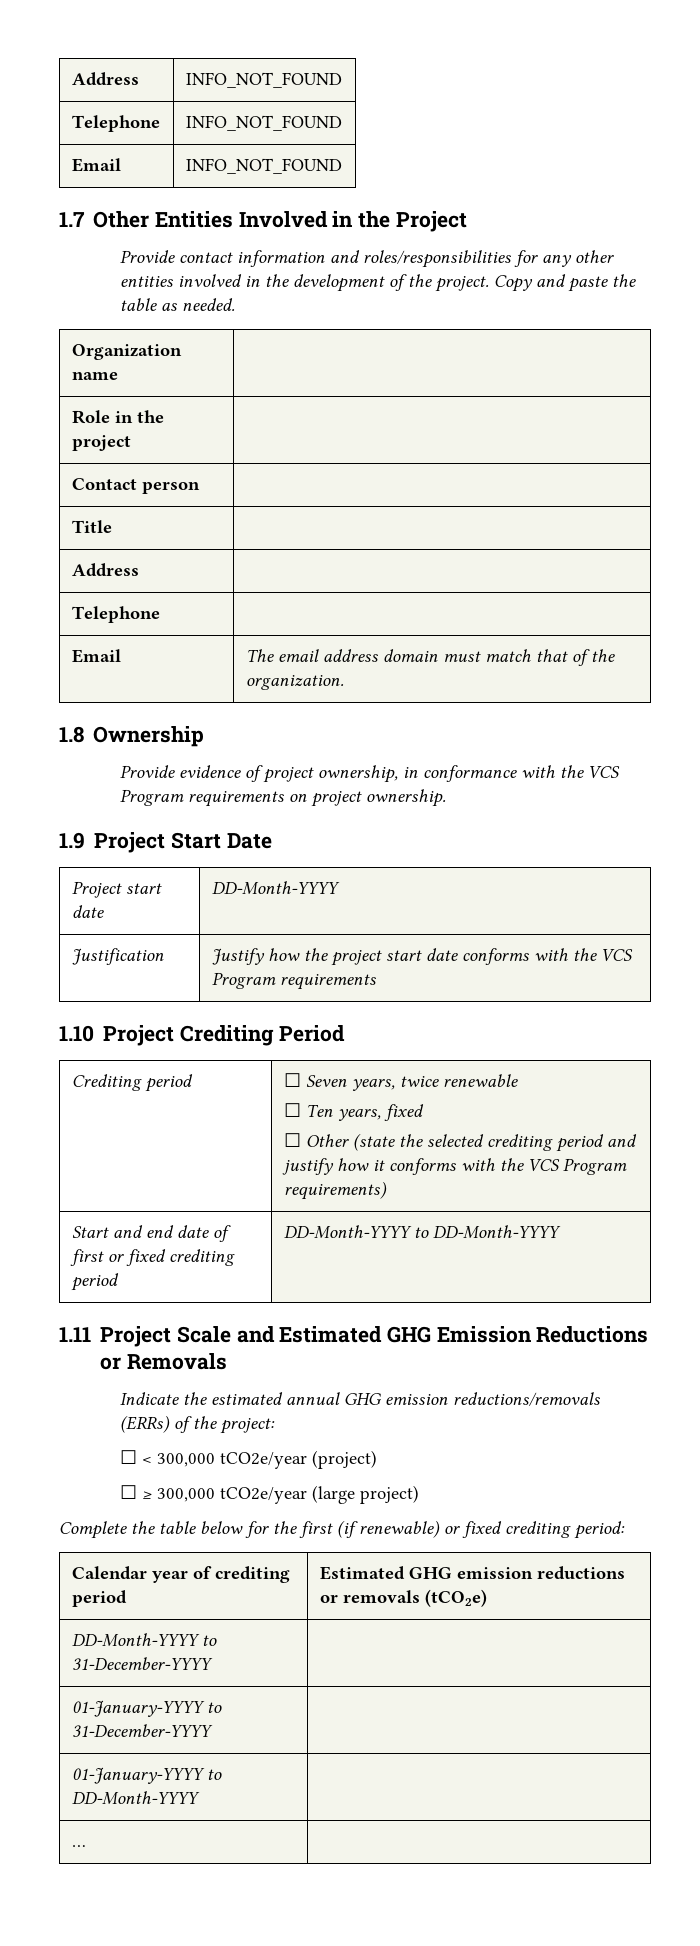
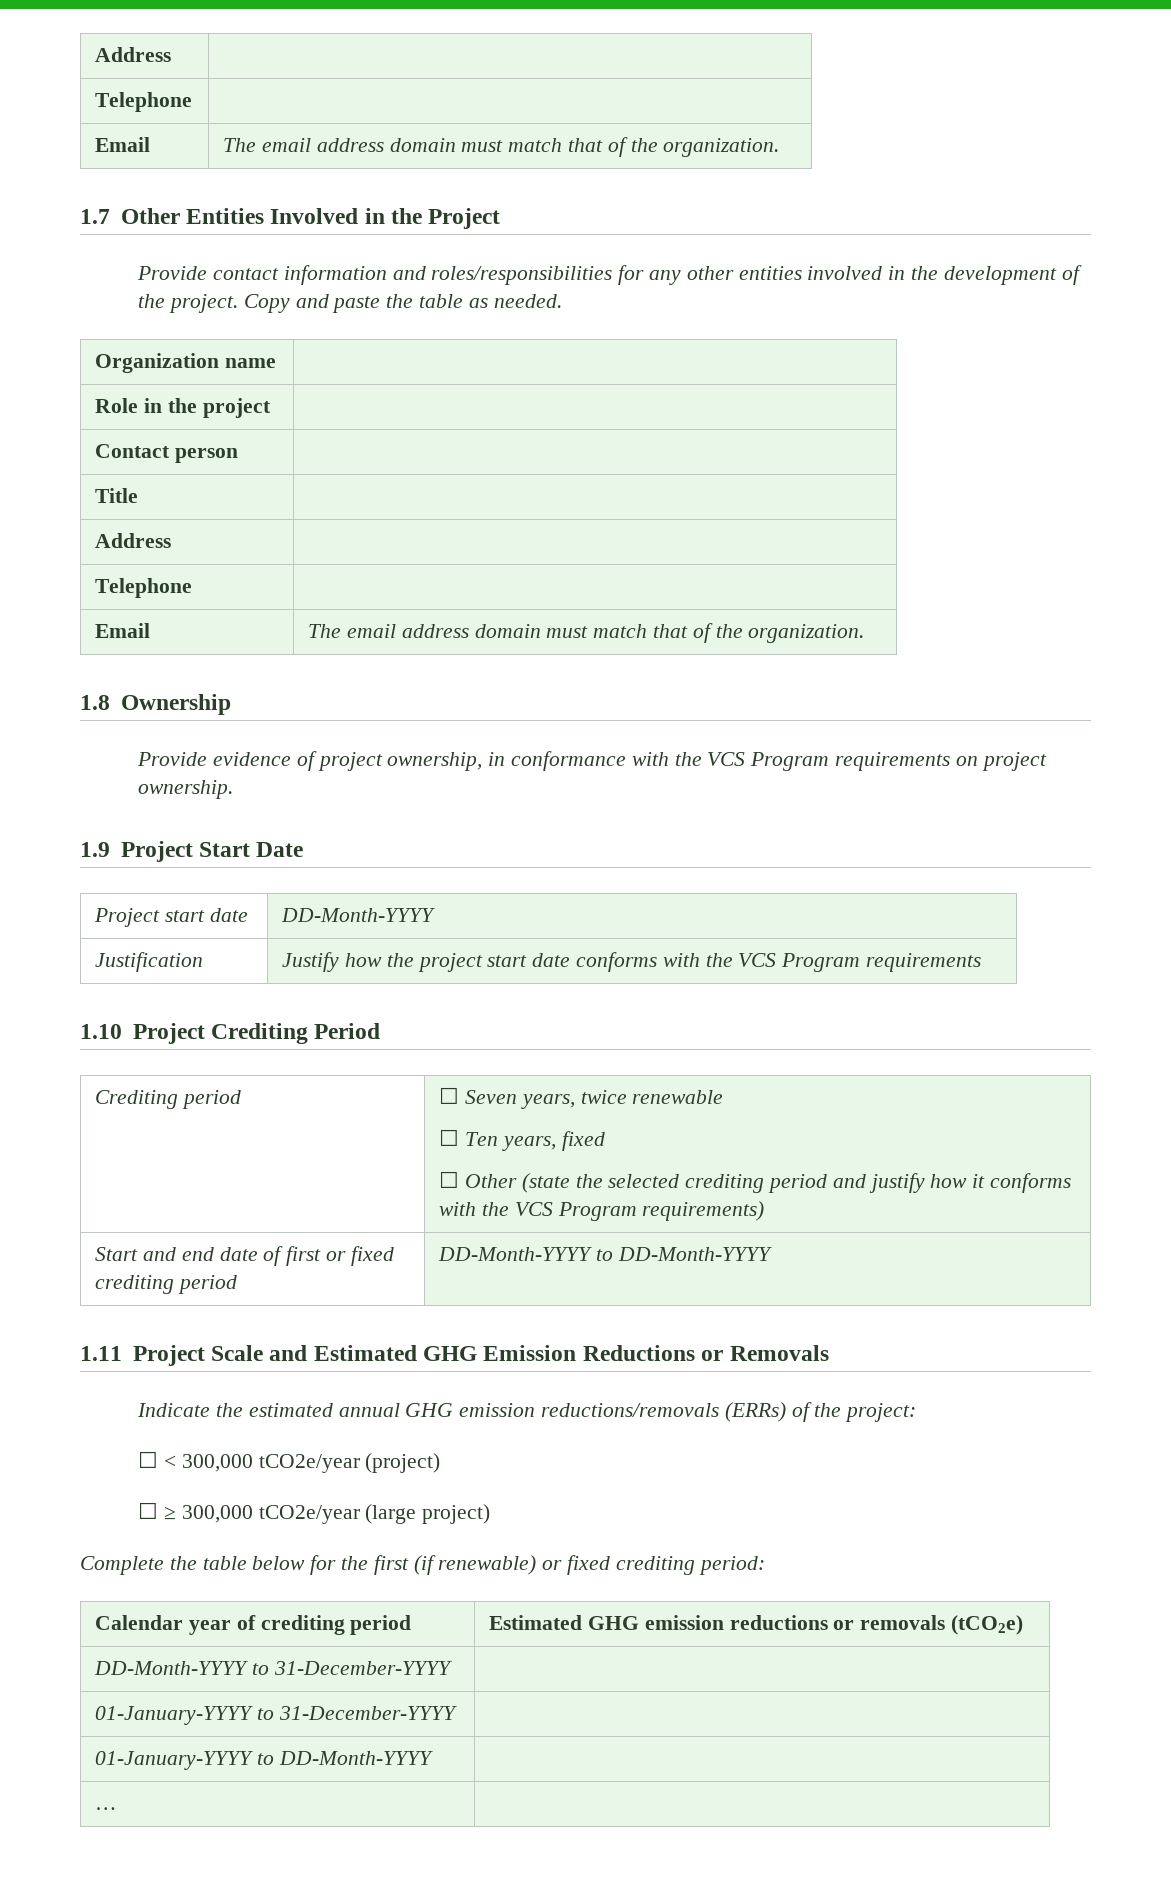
[71,72,139,86] [185,72,342,88] [71,115,160,132] [185,115,342,131] [71,158,121,172] [185,158,342,174] Address | INFO_NOT_FOUND // Telephone | INFO_NOT_FOUND // Email | INFO_NOT_FOUND -> [95,47,172,62] [95,92,193,112] [95,137,151,152] [223,137,780,157] Address | // Telephone | // Email | The email address domain must match that of the organization.

